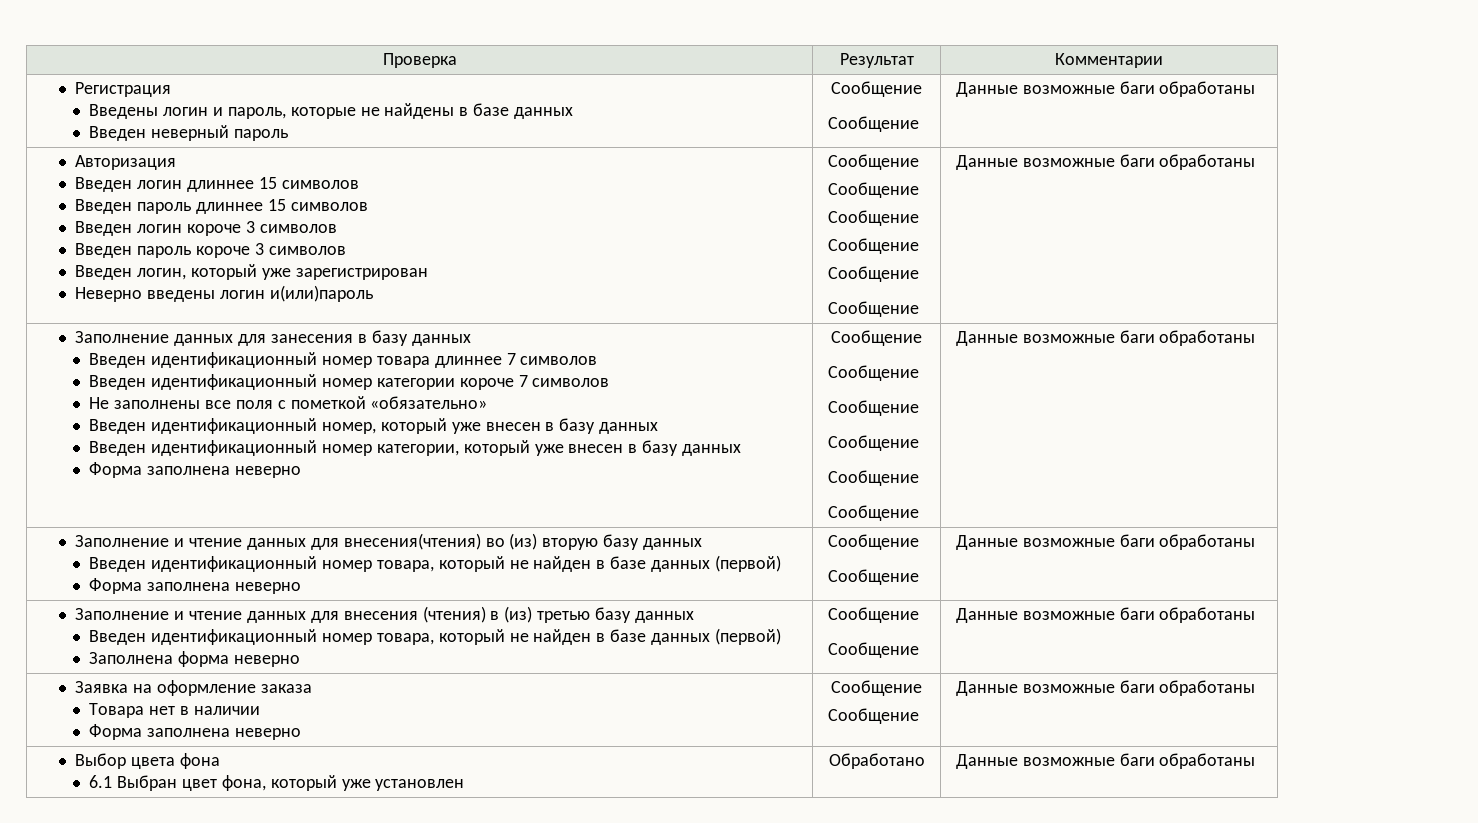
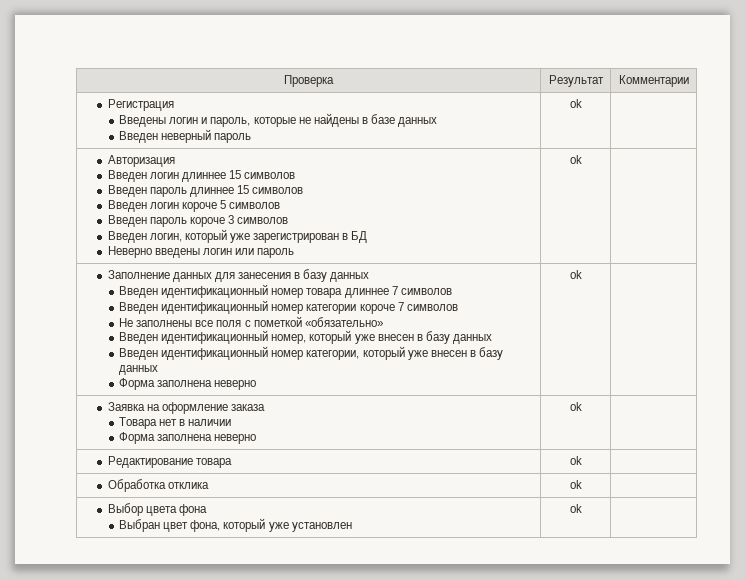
[831,81,922,97] [827,116,919,132] [955,81,1256,97] Сообщение // Сообщение | Данные возможные баги обработаны -> [569,99,582,108] ok |
[246,221,256,233] 3 -> [219,200,226,209] 5
(428, 274) none -> [342,231,368,243] в БД
[270,285,374,302] [827,154,919,170] [827,182,919,198] [827,210,919,226] [827,238,919,254] [827,266,919,282] [827,301,919,317] [955,154,1256,170] и(или)пароль | Сообщение // Сообщение // Сообщение // Сообщение // Сообщение // Сообщение | Данные возможные баги обработаны -> [234,248,294,258] [569,155,582,164] или пароль | ok |
[831,330,922,346] [827,365,919,381] [827,400,919,416] [827,435,919,451] [827,470,919,486] [827,505,919,521] [955,330,1256,346] [75,533,703,550] [89,555,781,572] [89,578,301,594] [827,534,919,550] [827,569,919,585] [955,534,1256,550] [75,606,694,623] [89,628,781,645] [89,651,300,667] [827,607,919,623] [827,642,919,658] [955,607,1256,623] Сообщение // Сообщение // Сообщение // Сообщение // Сообщение // Сообщение | Данные возможные баги обработаны // Заполнение и чтение данных для внесения(чтения) во (из) вторую базу данных // Введен идентификационный номер товара, который не найден в базе данных (первой) // Форма заполнена неверно | Сообщение // Сообщение | Данные возможные баги обработаны // Заполнение и чтение данных для внесения (чтения) в (из) третью базу данных // Введен идентификационный номер товара, который не найден в базе данных (первой) // Заполнена форма неверно | Сообщение // Сообщение | Данные возможные баги обработаны -> [569,270,582,279] ok |
[831,680,922,696] [827,708,919,724] [955,680,1256,696] Сообщение // Сообщение | Данные возможные баги обработаны -> [569,402,582,411] [107,456,232,468] [569,456,582,465] [107,479,209,492] [569,480,582,489] ok | // Редактирование товара | ok | // Обработка отклика | ok |
[89,775,113,788] 6.1 -> (207, 510) none
[828,753,925,769] [955,753,1256,769] Обработано | Данные возможные баги обработаны -> [569,504,582,513] ok |

